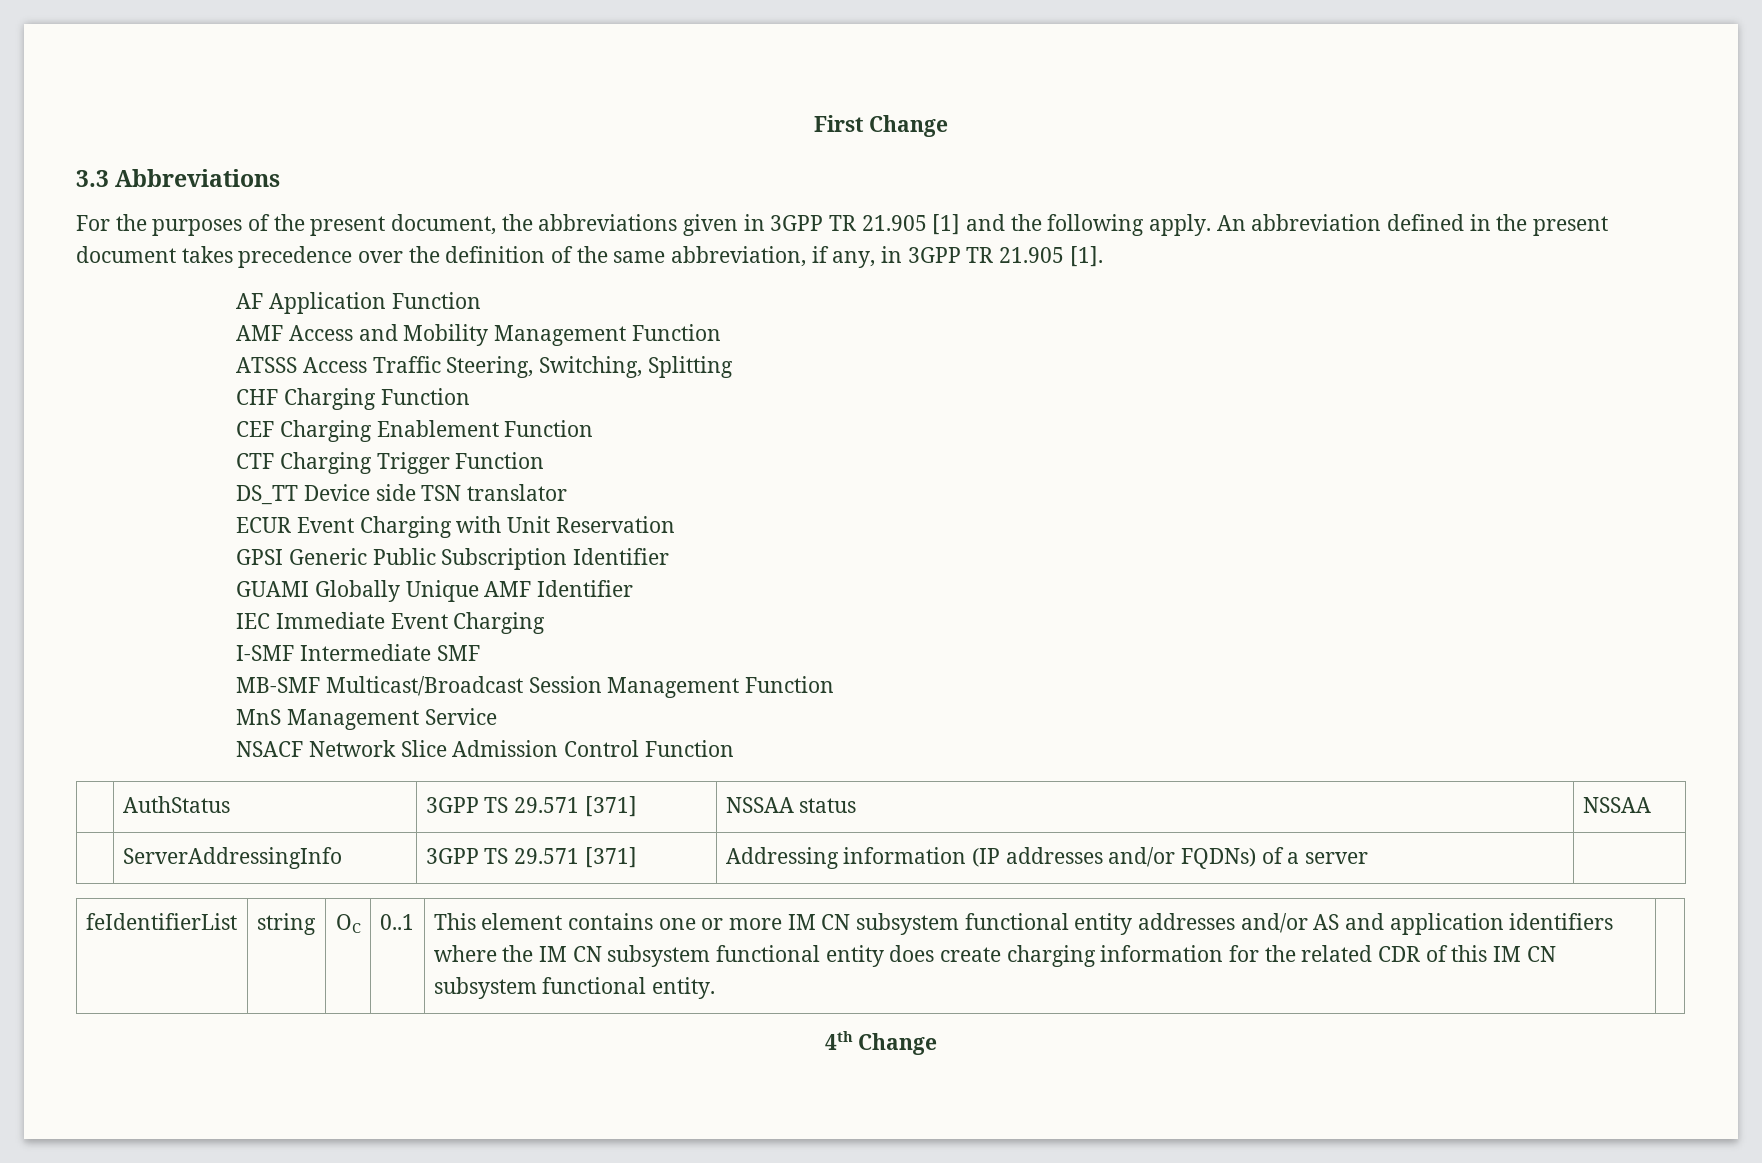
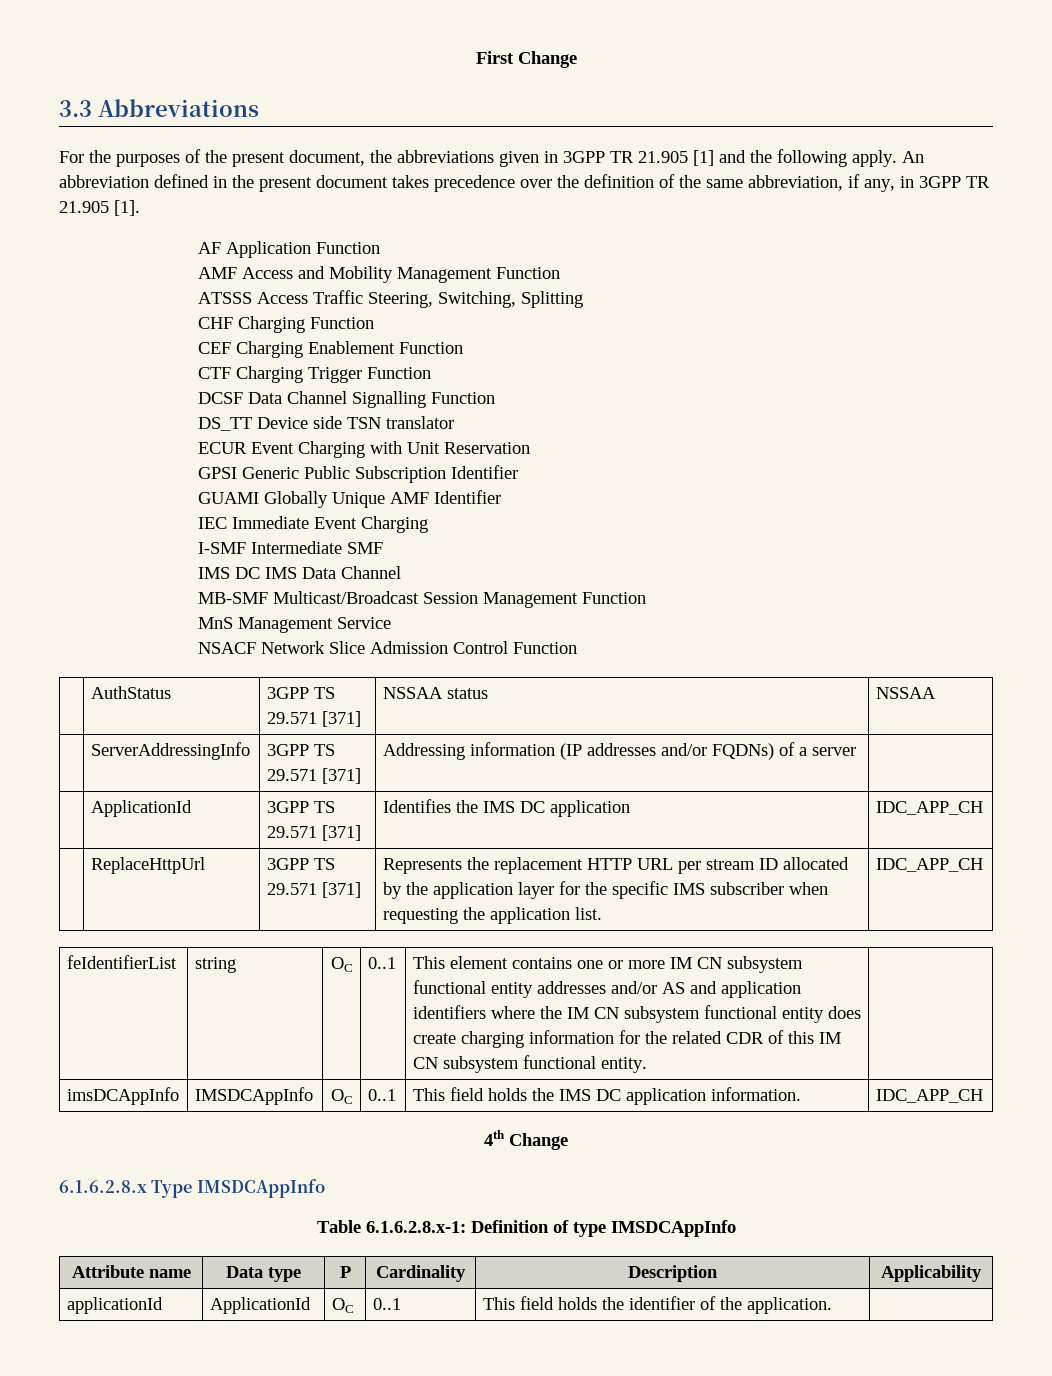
(545, 460) none -> [197,391,495,408] // DCSF Data Channel Signalling Function
(480, 653) none -> [197,566,401,579] // IMS DC IMS Data Channel
(1368, 858) none -> [90,800,192,817] [266,801,335,813] [266,825,361,841] [382,799,630,817] [875,801,983,815] [90,857,205,874] [266,858,335,870] [266,882,361,898] [382,857,849,874] [382,881,828,899] [382,907,602,924] [875,858,983,872] // | ApplicationId | 3GPP TS 29.571 [371] | Identifies the IMS DC application | IDC_APP_CH // | ReplaceHttpUrl | 3GPP TS 29.571 [371] | Represents the replacement HTTP URL per stream ID allocated by the application layer for the specific IMS subscriber when requesting the application list. | IDC_APP_CH
[824,1031,938,1055] // 4th Change -> [66,1087,179,1105] [194,1087,313,1105] [330,1089,353,1104] [367,1089,396,1101] [412,1087,801,1105] [875,1089,983,1103] [484,1130,568,1150] [59,1179,325,1198] [316,1220,736,1237] [71,1265,191,1278] [226,1266,301,1282] [339,1266,351,1278] [376,1265,466,1282] [627,1265,718,1282] [881,1265,982,1282] [66,1297,163,1314] [209,1297,311,1314] [331,1298,354,1313] [372,1298,401,1310] [482,1296,832,1314] // imsDCAppInfo | IMSDCAppInfo | OC | 0..1 | This field holds the IMS DC application information. | IDC_APP_CH // 4th Change // 6.1.6.2.8.x Type IMSDCAppInfo // Table 6.1.6.2.8.x-1: Definition of type IMSDCAppInfo // Attribute name | Data type | P | Cardinality | Description | Applicability // applicationId | ApplicationId | OC | 0..1 | This field holds the identifier of the application. |

